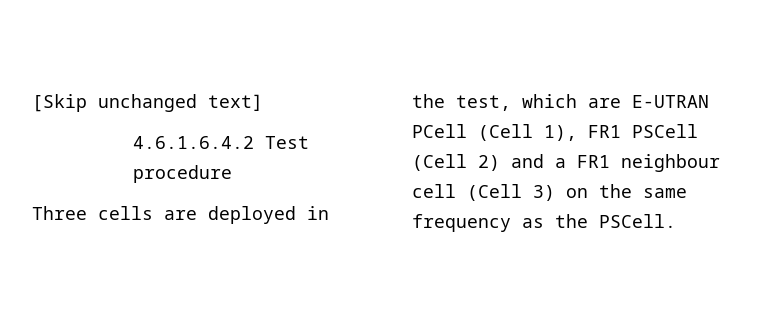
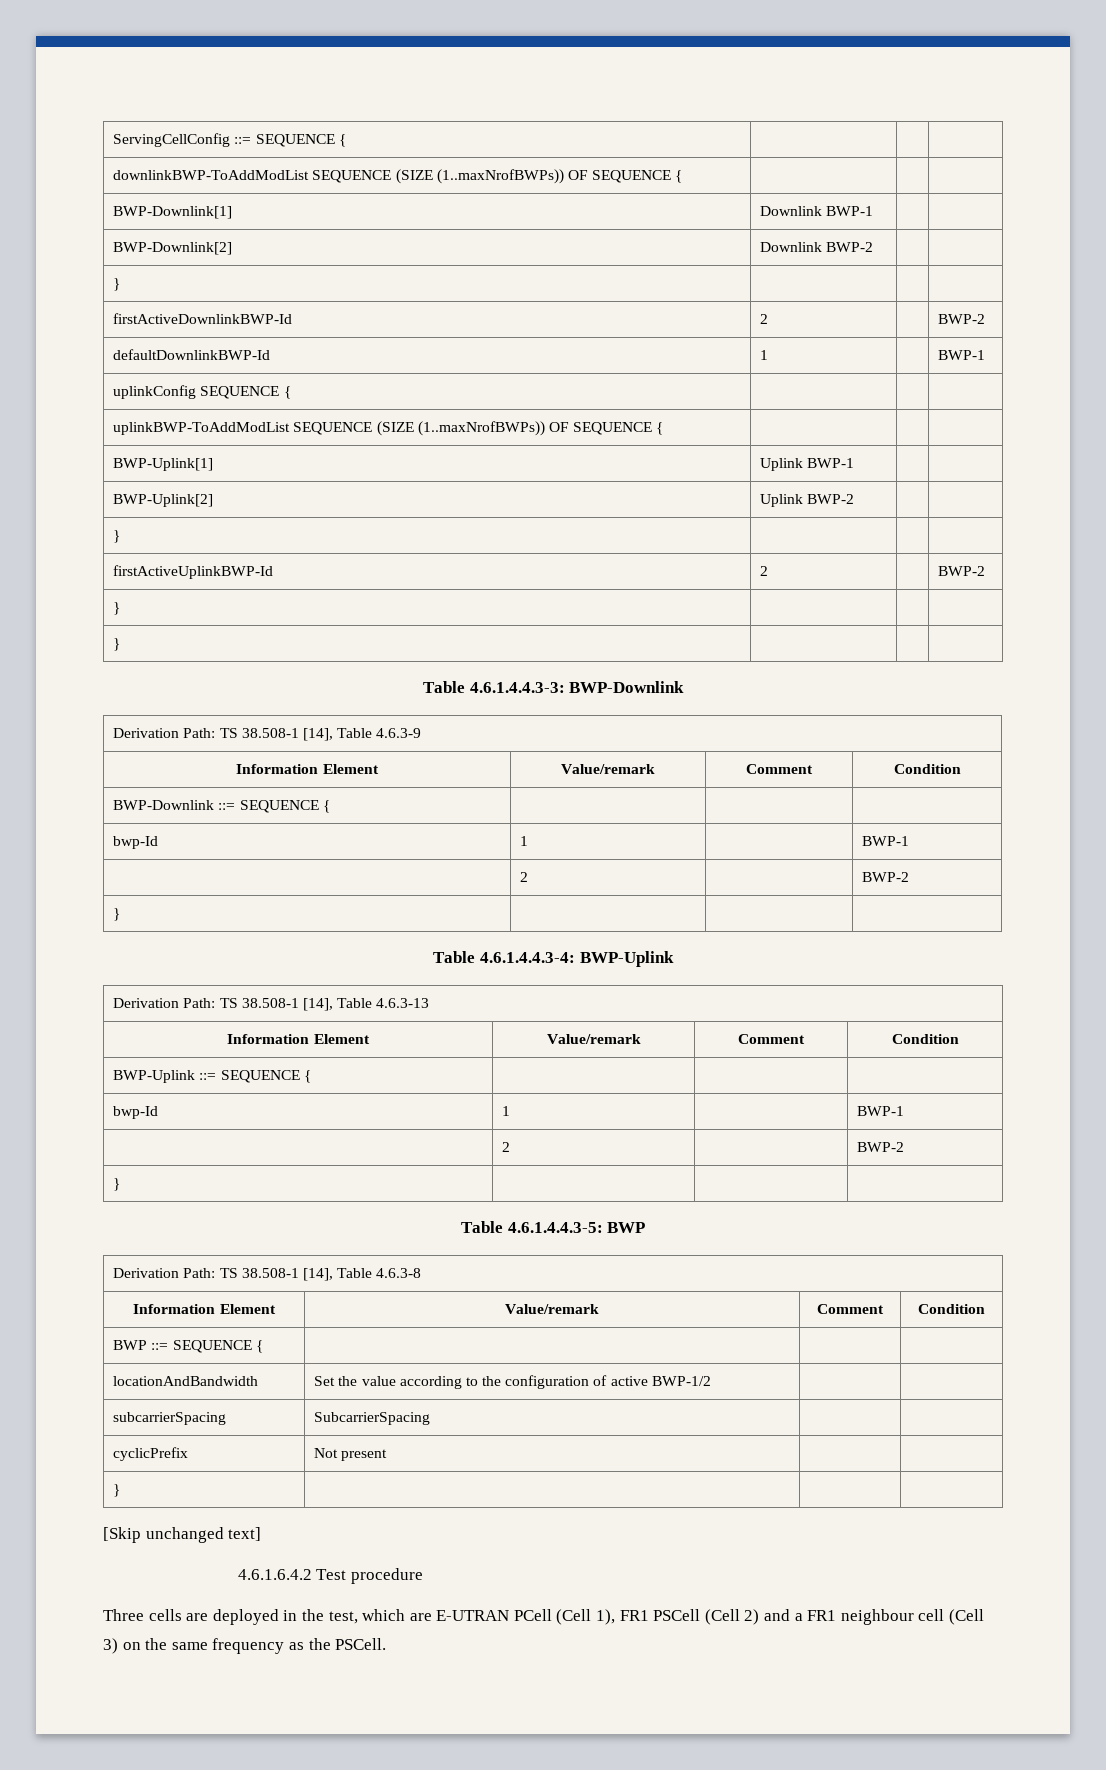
(32, 103) none -> [113,133,346,147] [113,169,683,184] [113,206,233,219] [760,206,874,216] [113,242,233,255] [760,242,874,252] [113,278,121,291] [113,313,293,324] [760,314,769,324] [938,314,986,324] [113,349,271,360] [760,350,769,360] [938,350,986,360] [113,385,291,399] [113,421,664,436] [113,458,214,471] [760,458,855,471] [113,494,214,507] [760,494,855,507] [113,530,121,543] [113,565,274,579] [760,566,769,576] [938,566,986,576] [113,602,121,615] [113,638,121,651] [422,681,685,693] [113,728,422,741] [236,764,379,774] [561,764,655,774] [746,764,813,774] [893,764,961,774] [113,800,330,813] [113,836,159,849] [520,836,529,846] [862,836,910,846] [520,872,529,882] [862,872,910,882] [113,908,121,921] [433,951,674,967] [113,998,430,1011] [227,1034,370,1044] [546,1034,641,1044] [738,1034,805,1044] [891,1034,959,1044] [113,1070,311,1083] [113,1106,159,1119] [502,1106,511,1116] [857,1106,905,1116] [502,1142,511,1152] [857,1142,905,1152] [113,1178,121,1191] [460,1221,646,1233] [113,1268,422,1281] [133,1304,276,1314] [505,1304,599,1314] [817,1304,884,1314] [918,1304,985,1314] [113,1340,263,1353] [113,1376,259,1386] [314,1375,711,1389] [113,1412,227,1425] [314,1412,431,1425] [113,1447,189,1461] [314,1448,388,1461] [113,1484,121,1497] ServingCellConfig ::= SEQUENCE { | | | // downlinkBWP-ToAddModList SEQUENCE (SIZE (1..maxNrofBWPs)) OF SEQUENCE { | | | // BWP-Downlink[1] | Downlink BWP-1 | | // BWP-Downlink[2] | Downlink BWP-2 | | // } | | | // firstActiveDownlinkBWP-Id | 2 | | BWP-2 // defaultDownlinkBWP-Id | 1 | | BWP-1 // uplinkConfig SEQUENCE { | | | // uplinkBWP-ToAddModList SEQUENCE (SIZE (1..maxNrofBWPs)) OF SEQUENCE { | | | // BWP-Uplink[1] | Uplink BWP-1 | | // BWP-Uplink[2] | Uplink BWP-2 | | // } | | | // firstActiveUplinkBWP-Id | 2 | | BWP-2 // } | | | // } | | | // Table 4.6.1.4.4.3-3: BWP-Downlink // Derivation Path: TS 38.508-1 [14], Table 4.6.3-9 // Information Element | Value/remark | Comment | Condition // BWP-Downlink ::= SEQUENCE { | | | // bwp-Id | 1 | | BWP-1 // | 2 | | BWP-2 // } | | | // Table 4.6.1.4.4.3-4: BWP-Uplink // Derivation Path: TS 38.508-1 [14], Table 4.6.3-13 // Information Element | Value/remark | Comment | Condition // BWP-Uplink ::= SEQUENCE { | | | // bwp-Id | 1 | | BWP-1 // | 2 | | BWP-2 // } | | | // Table 4.6.1.4.4.3-5: BWP // Derivation Path: TS 38.508-1 [14], Table 4.6.3-8 // Information Element | Value/remark | Comment | Condition // BWP ::= SEQUENCE { | | | // locationAndBandwidth | Set the value according to the configuration of active BWP-1/2 | | // subcarrierSpacing | SubcarrierSpacing | | // cyclicPrefix | Not present | | // } | | | //

